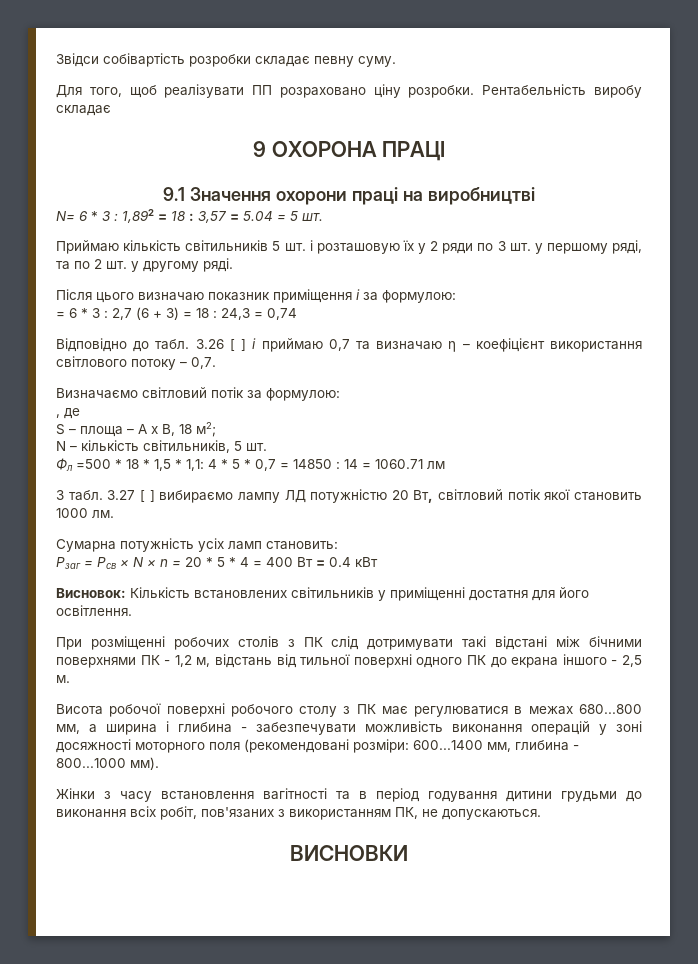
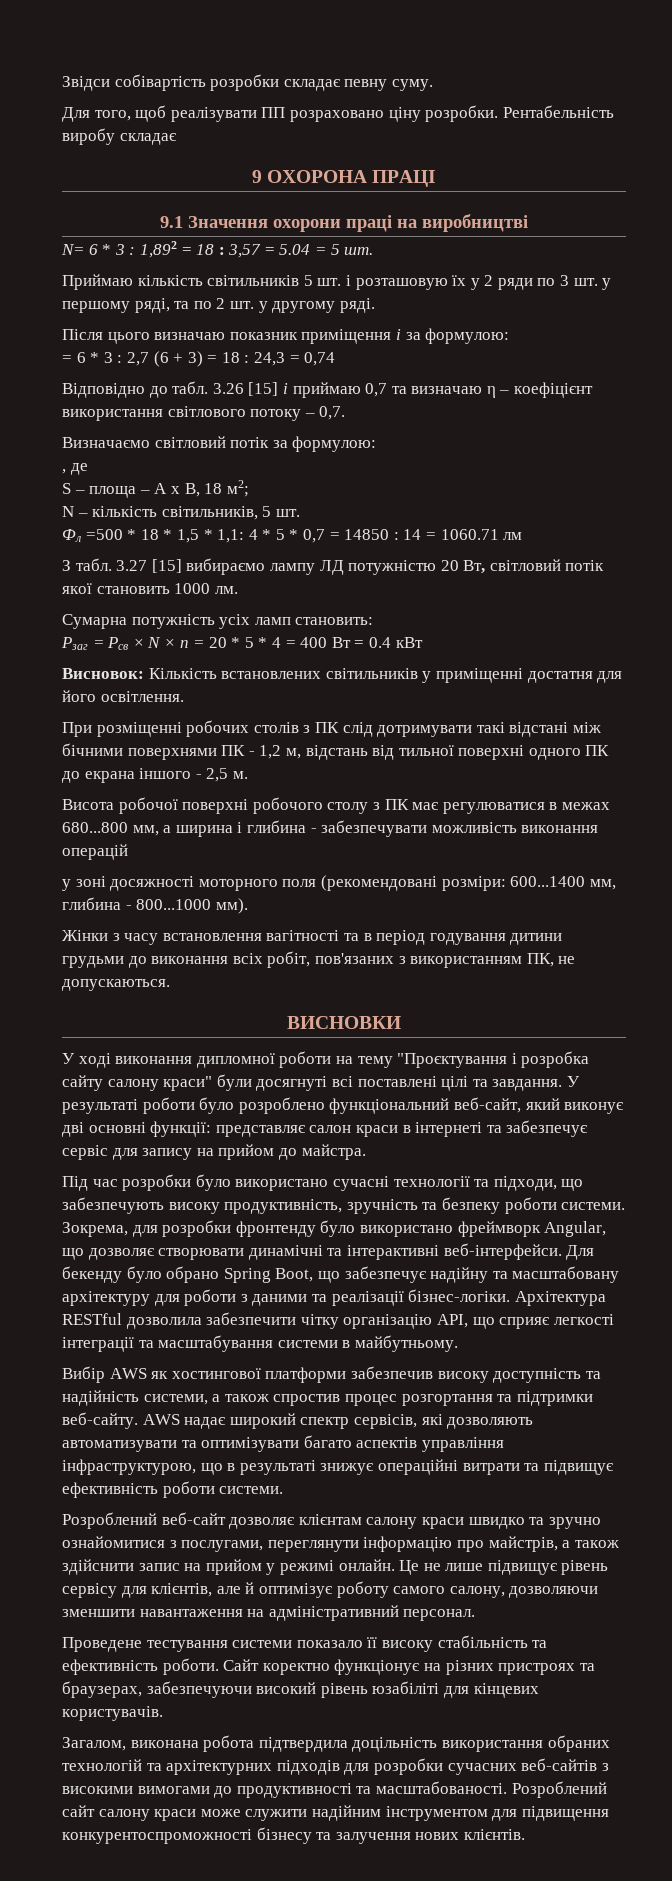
[229,339,247,351] [ ] -> [248,382,279,396] [15]
[139,490,155,502] [ ] -> [151,559,182,573] [15]
(590, 728) none -> (128, 852) //
(408, 853) none -> [62,1051,590,1068] [62,1074,580,1091] [62,1097,625,1114] [62,1120,589,1137] [62,1144,366,1160] [62,1174,584,1191] [62,1197,626,1214] [62,1220,607,1237] [62,1243,595,1260] [62,1266,620,1283] [62,1289,606,1306] [62,1312,614,1329] [62,1335,458,1352] [62,1366,601,1383] [62,1390,593,1406] [62,1412,534,1429] [62,1435,504,1452] [62,1459,614,1475] [62,1481,284,1498] [62,1512,601,1529] [62,1536,619,1552] [62,1559,609,1575] [62,1581,599,1598] [62,1605,476,1621] [62,1635,548,1652] [62,1658,595,1675] [62,1681,539,1698] [62,1706,163,1721] [62,1735,610,1752] [62,1758,609,1775] [62,1781,607,1798] [62,1805,609,1821] [62,1827,525,1844] // У ході виконання дипломної роботи на тему "Проєктування і розробка сайту салону краси" були досягнуті всі поставлені цілі та завдання. У результаті роботи було розроблено функціональний веб-сайт, який виконує дві основні функції: представляє салон краси в інтернеті та забезпечує сервіс для запису на прийом до майстра. // Під час розробки було використано сучасні технології та підходи, що забезпечують високу продуктивність, зручність та безпеку роботи системи. Зокрема, для розробки фронтенду було використано фреймворк Angular, що дозволяє створювати динамічні та інтерактивні веб-інтерфейси. Для бекенду було обрано Spring Boot, що забезпечує надійну та масштабовану архітектуру для роботи з даними та реалізації бізнес-логіки. Архітектура RESTful дозволила забезпечити чітку організацію API, що сприяє легкості інтеграції та масштабування системи в майбутньому. // Вибір AWS як хостингової платформи забезпечив високу доступність та надійність системи, а також спростив процес розгортання та підтримки веб-сайту. AWS надає широкий спектр сервісів, які дозволяють автоматизувати та оптимізувати багато аспектів управління інфраструктурою, що в результаті знижує операційні витрати та підвищує ефективність роботи системи. // Розроблений веб-сайт дозволяє клієнтам салону краси швидко та зручно ознайомитися з послугами, переглянути інформацію про майстрів, а також здійснити запис на прийом у режимі онлайн. Це не лише підвищує рівень сервісу для клієнтів, але й оптимізує роботу самого салону, дозволяючи зменшити навантаження на адміністративний персонал. // Проведене тестування системи показало її високу стабільність та ефективність роботи. Сайт коректно функціонує на різних пристроях та браузерах, забезпечуючи високий рівень юзабіліті для кінцевих користувачів. // Загалом, виконана робота підтвердила доцільність використання обраних технологій та архітектурних підходів для розробки сучасних веб-сайтів з високими вимогами до продуктивності та масштабованості. Розроблений сайт салону краси може служити надійним інструментом для підвищення конкурентоспроможності бізнесу та залучення нових клієнтів.

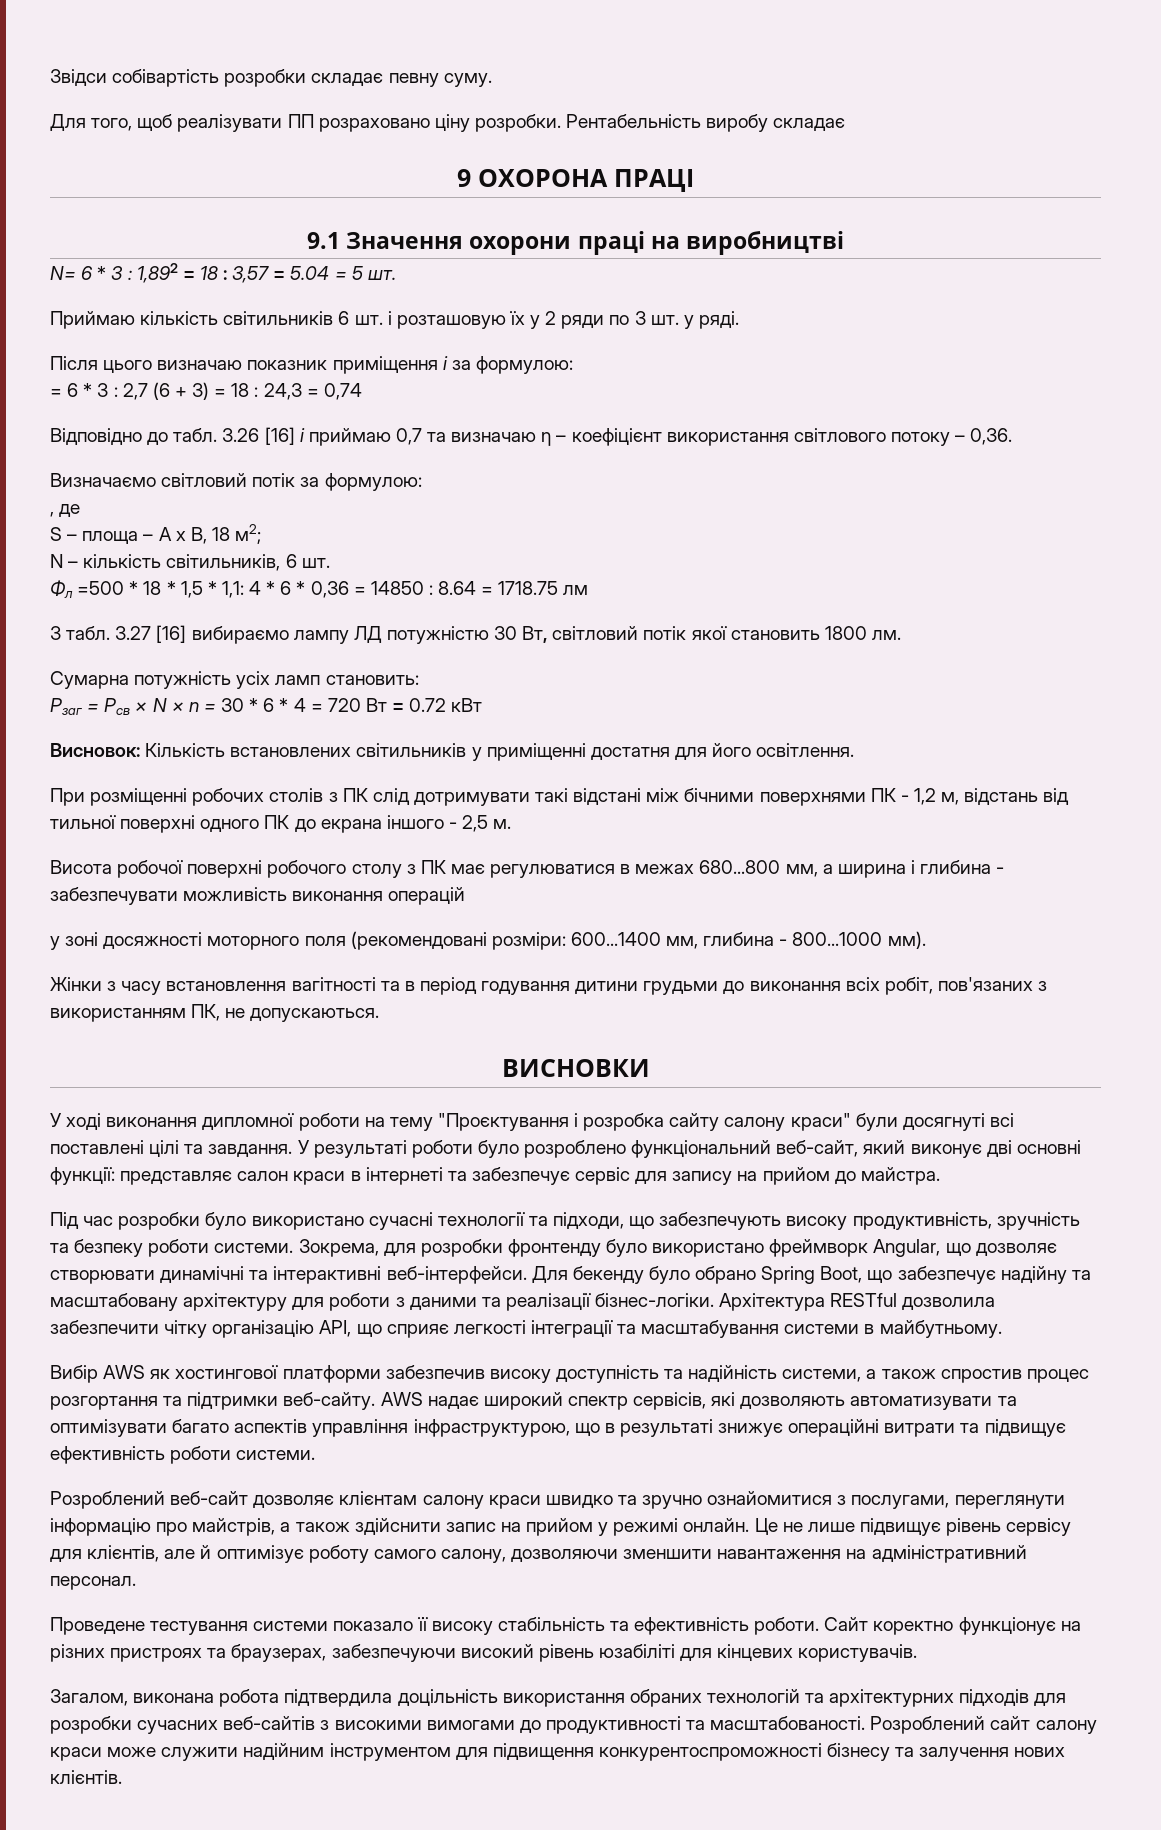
[303,275,313,286] 5 -> [338,311,350,325] 6
[62,298,336,313] першому ряді, та по 2 шт. у другому -> (694, 322) none
[248,382,279,396] [15] -> [264,427,295,445] [16]
[319,406,346,420] 0,7. -> [970,428,1013,445] 0,36.
[262,506,272,517] 5 -> [285,554,297,568] 6
[275,529,499,543] 5 * 0,7 = 14850 : 14 = 1060.71 -> [280,581,559,598] 6 * 0,36 = 14850 : 8.64 = 1718.75
[151,559,182,573] [15] -> [156,625,187,643] [16]
[440,560,459,571] 20 -> [494,626,518,640] 30
[174,583,211,594] 1000 -> [824,626,867,640] 1800
[208,637,254,648] 20 * 5 -> [221,698,275,712] 30 * 6
[300,637,328,648] 400 -> [327,698,361,712] 720
[369,637,392,648] 0.4 -> [409,698,447,712] 0.72

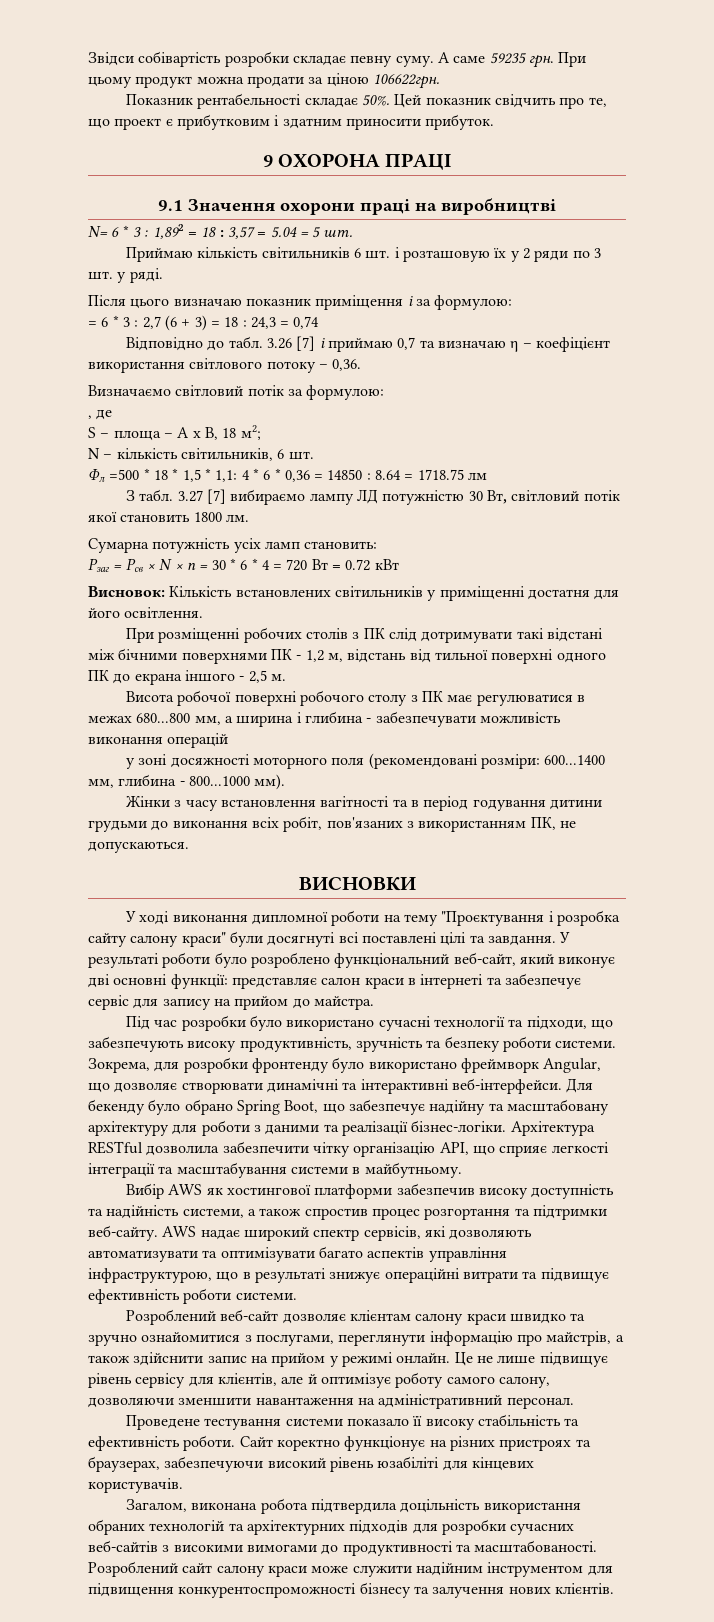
[50,114,846,132] // Для того, щоб реалізувати ПП розраховано ціну розробки. Рентабельність виробу складає -> [437,52,587,68] [88,73,440,89] [125,93,607,109] [88,114,495,130] А саме 59235 грн. При цьому продукт можна продати за ціною 106622грн. // Показник рентабельності складає 50%. Цей показник свідчить про те, що проект є прибутковим і здатним приносити прибуток.
[264,427,295,445] [16] -> [296,336,316,351] [7]
[156,625,187,643] [16] -> [206,489,226,504] [7]

